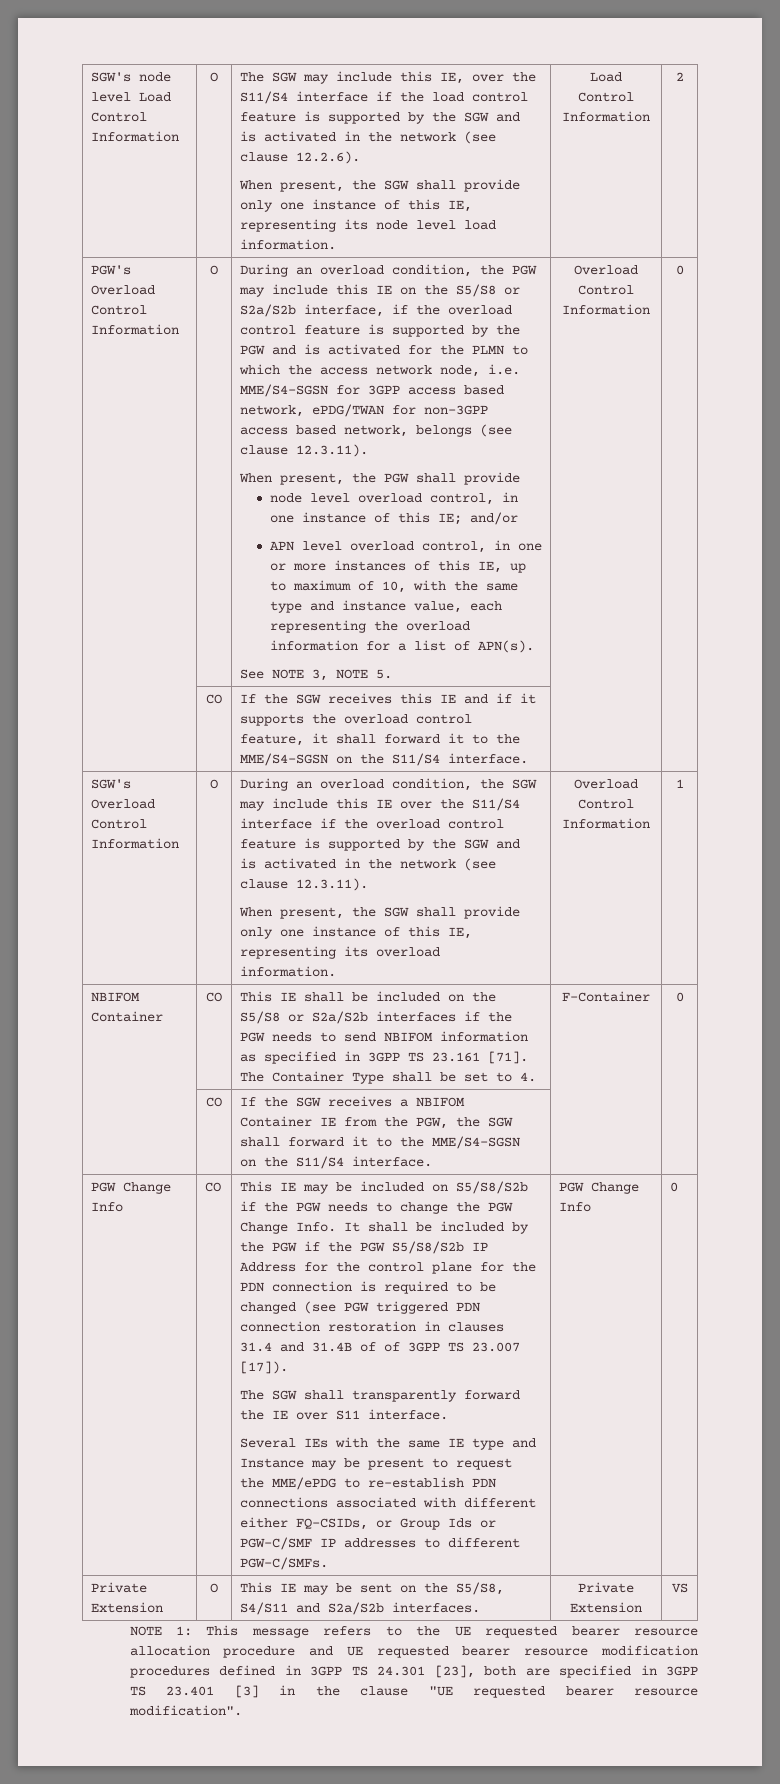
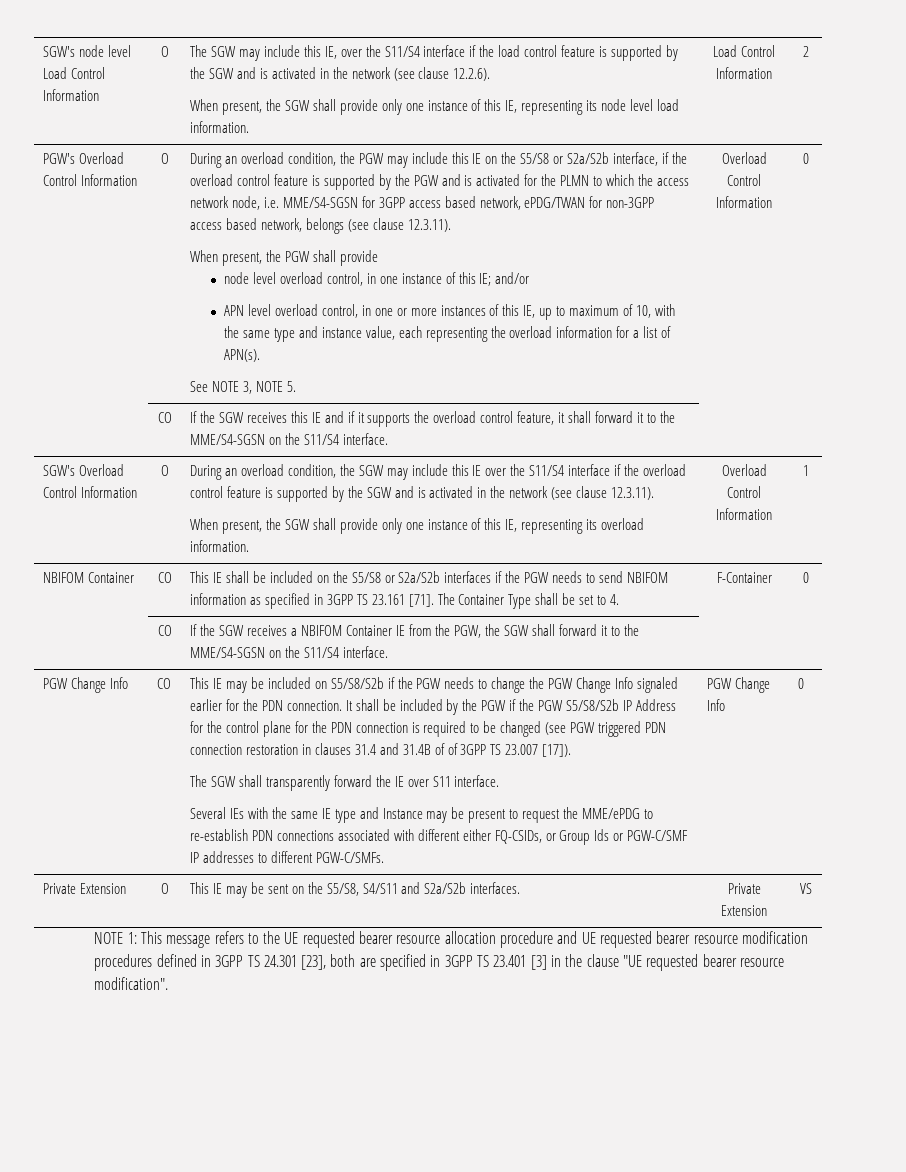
[296,1222,337,1232] Info. -> [614,677,678,693] [190,699,342,711] Info signaled earlier for the PDN connection.

